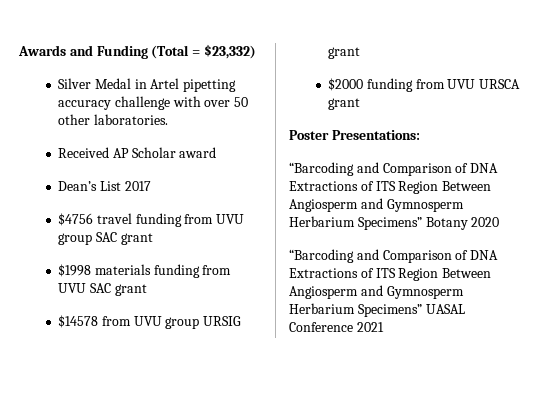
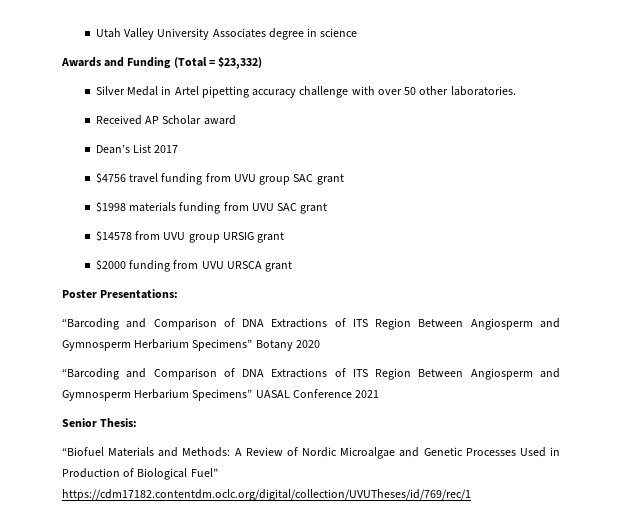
(18, 50) none -> [95,28,358,40] Utah Valley University Associates degree in science //
(384, 327) none -> [62,418,138,427] [62,447,560,459] [62,468,218,480] [62,489,471,501] // Senior Thesis: // “Biofuel Materials and Methods: A Review of Nordic Microalgae and Genetic Processes Used in Production of Biological Fuel” https://cdm17182.contentdm.oclc.org/digital/collection/UVUTheses/id/769/rec/1

